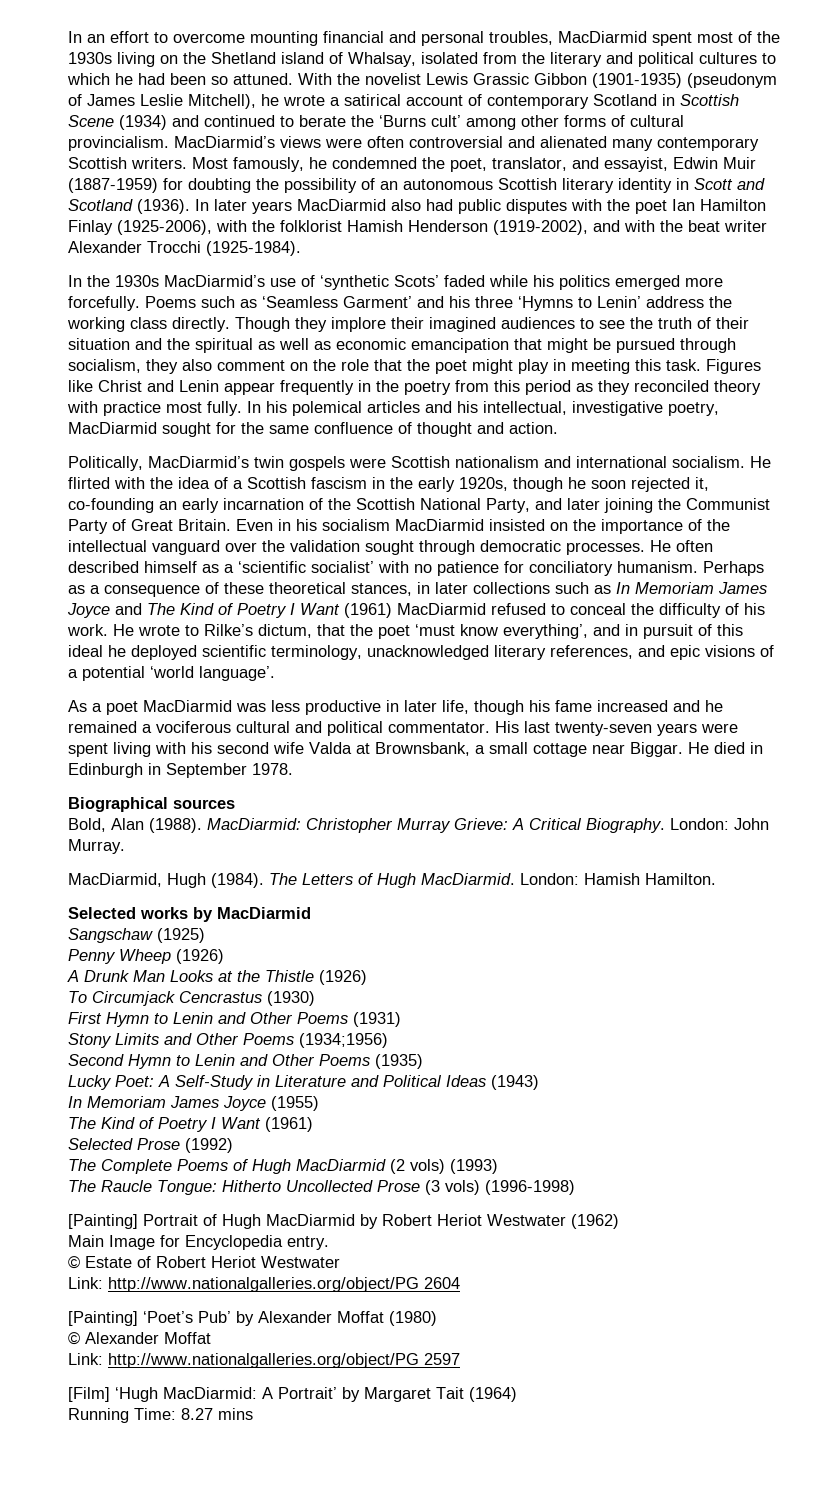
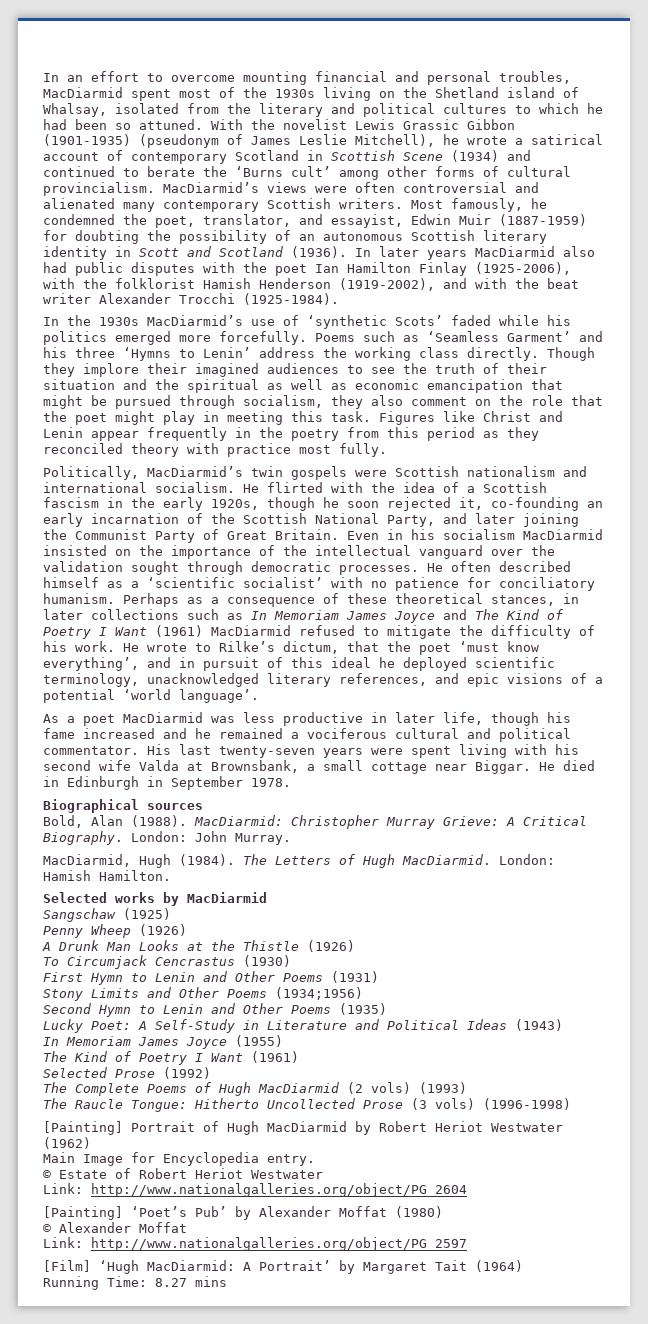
[247,401,719,416] [68,422,558,437] In his polemical articles and his intellectual, investigative poetry, MacDiarmid sought for the same confluence of thought and action. -> (387, 450) none
[570,603,626,615] conceal -> [387,625,451,639] mitigate

